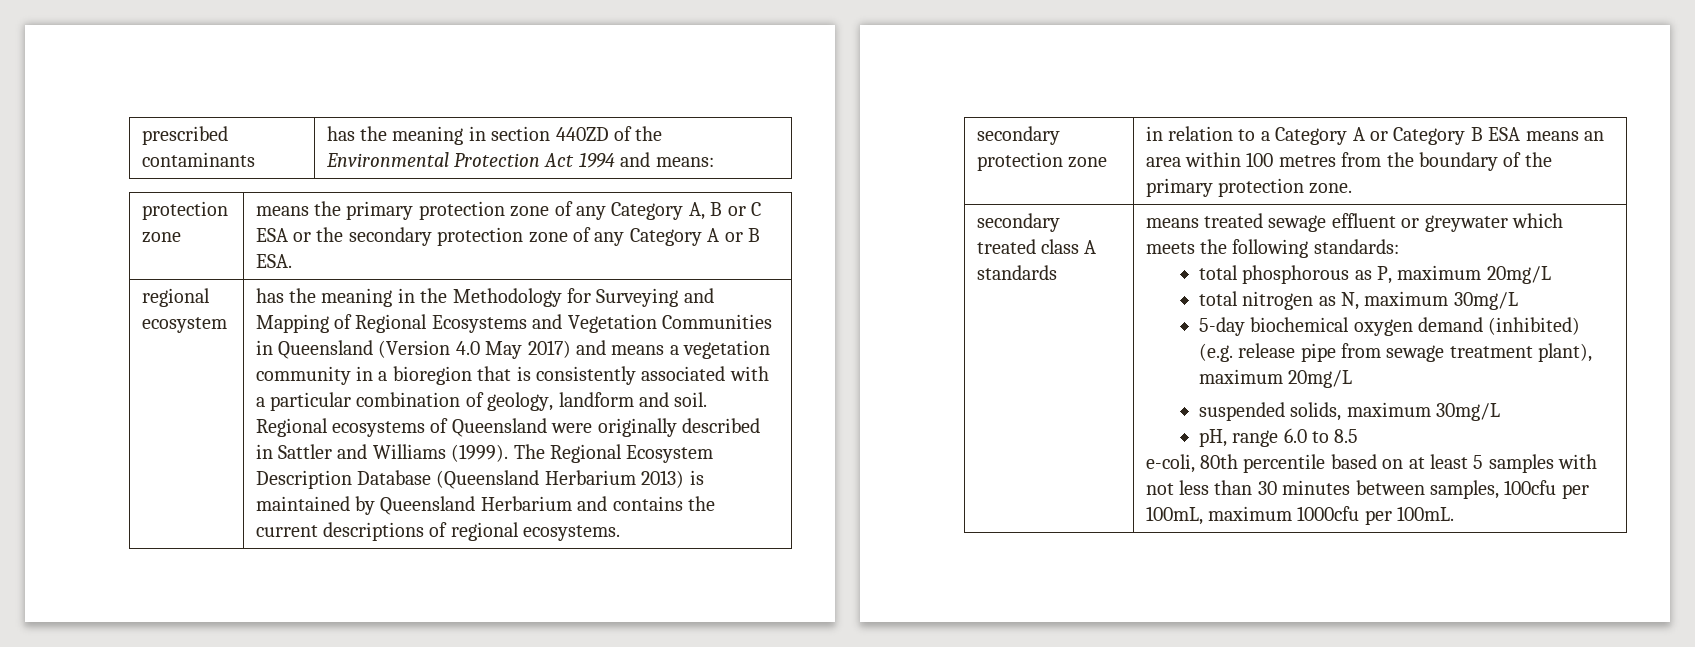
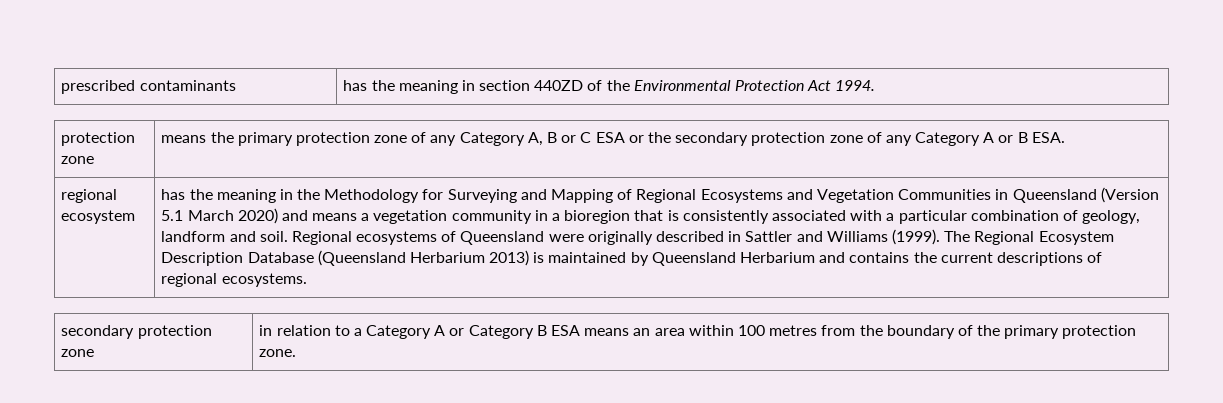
[578,152,714,168] 1994 and means: -> [835,80,876,91] 1994.
[455,340,571,359] 4.0 May 2017) -> [161,208,278,224] 5.1 March 2020)
[976,213,1060,232] [976,239,1097,254] [976,265,1057,280] [1145,213,1563,232] [1145,239,1399,258] [1198,265,1551,284] [1198,291,1518,310] [1198,317,1581,336] [1198,343,1593,362] [1198,369,1353,388] [1198,402,1501,421] [1198,428,1359,447] [1145,454,1598,473] [1145,480,1589,499] [1145,506,1455,525] // secondary treated class A standards | means treated sewage effluent or greywater which meets the following standards: // total phosphorous as P, maximum 20mg/L // total nitrogen as N, maximum 30mg/L // 5-day biochemical oxygen demand (inhibited) (e.g. release pipe from sewage treatment plant), maximum 20mg/L // suspended solids, maximum 30mg/L // pH, range 6.0 to 8.5 // e-coli, 80th percentile based on at least 5 samples with not less than 30 minutes between samples, 100cfu per 100mL, maximum 1000cfu per 100mL. -> (297, 353) none

